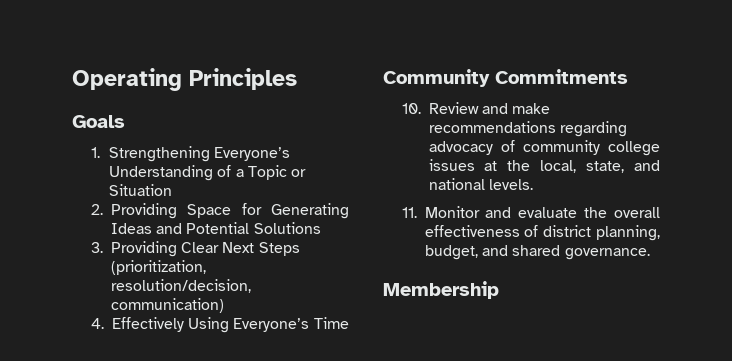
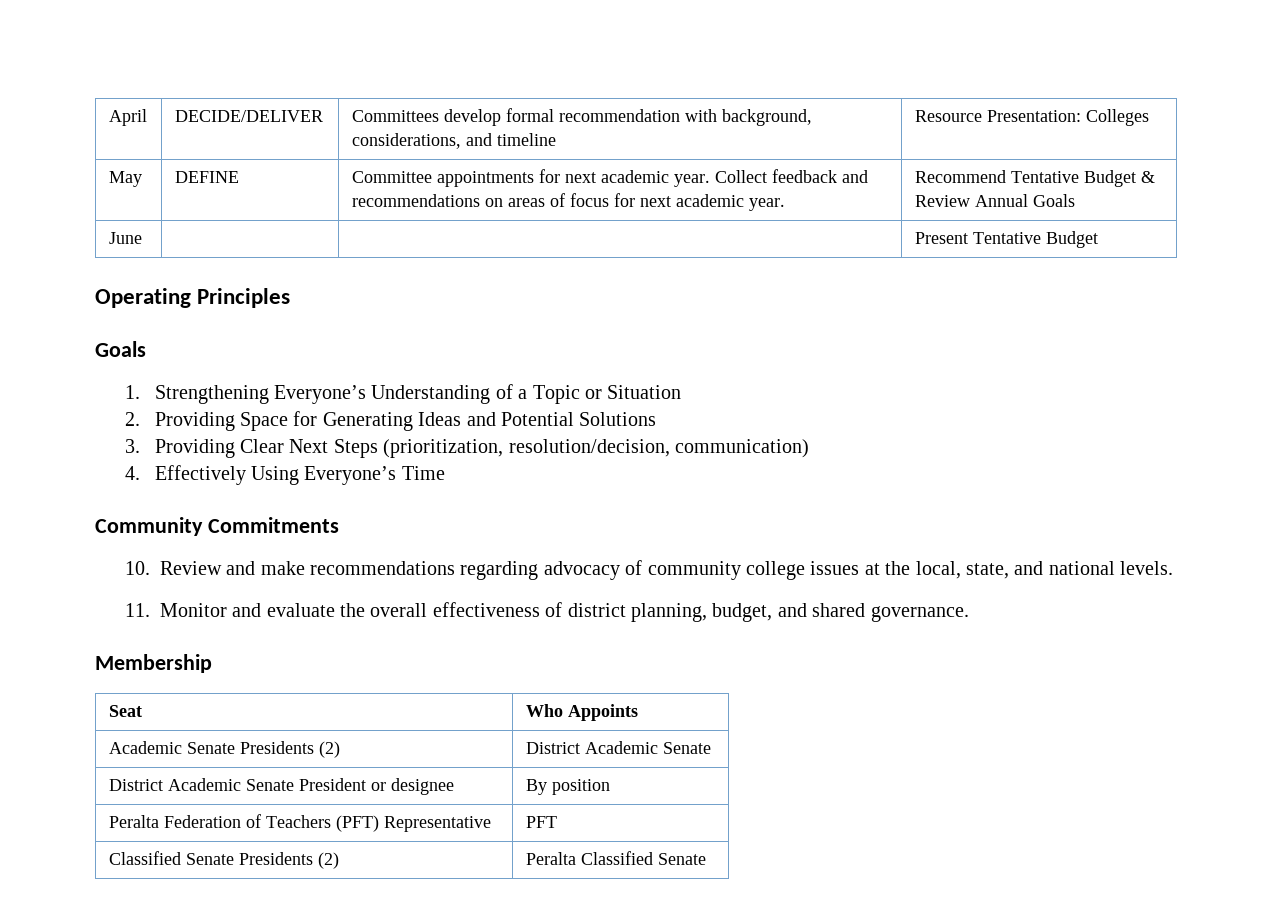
(72, 79) none -> [108,109,147,126] [174,110,323,122] [351,108,812,126] [351,133,556,149] [914,109,1149,126] [108,171,142,187] [174,171,239,183] [351,169,868,187] [351,193,785,211] [914,170,1155,187] [914,194,1075,207] [108,232,142,244] [914,231,1098,248] April | DECIDE/DELIVER | Committees develop formal recommendation with background, considerations, and timeline | Resource Presentation: Colleges // May | DEFINE | Committee appointments for next academic year. Collect feedback and recommendations on areas of focus for next academic year. | Recommend Tentative Budget & Review Annual Goals // June | | | Present Tentative Budget //
(499, 290) none -> [108,705,142,717] [525,704,638,721] [108,741,340,758] [525,741,711,754] [108,778,454,795] [525,779,610,795] [108,814,491,832] [525,816,557,828] [108,851,339,869] [525,851,706,865] // Seat | Who Appoints // Academic Senate Presidents (2) | District Academic Senate // District Academic Senate President or designee | By position // Peralta Federation of Teachers (PFT) Representative | PFT // Classified Senate Presidents (2) | Peralta Classified Senate

